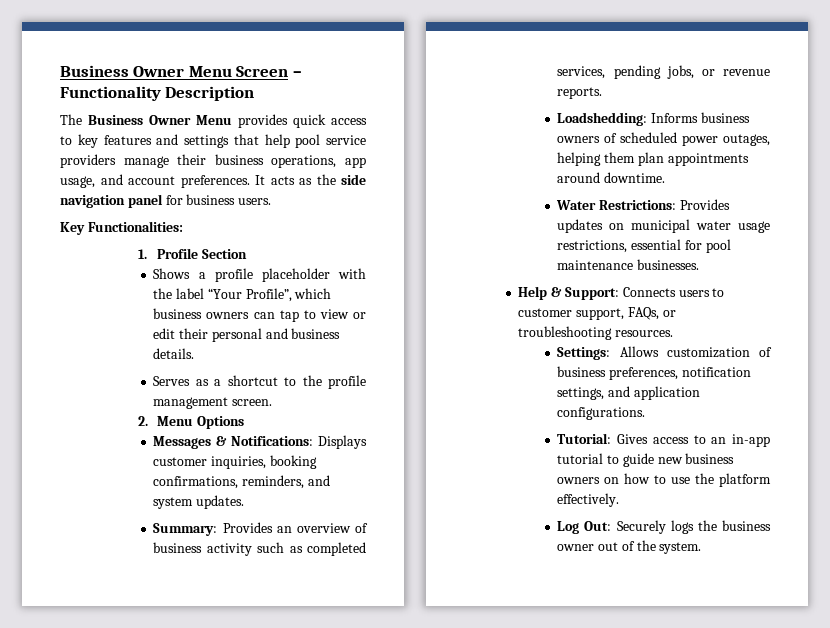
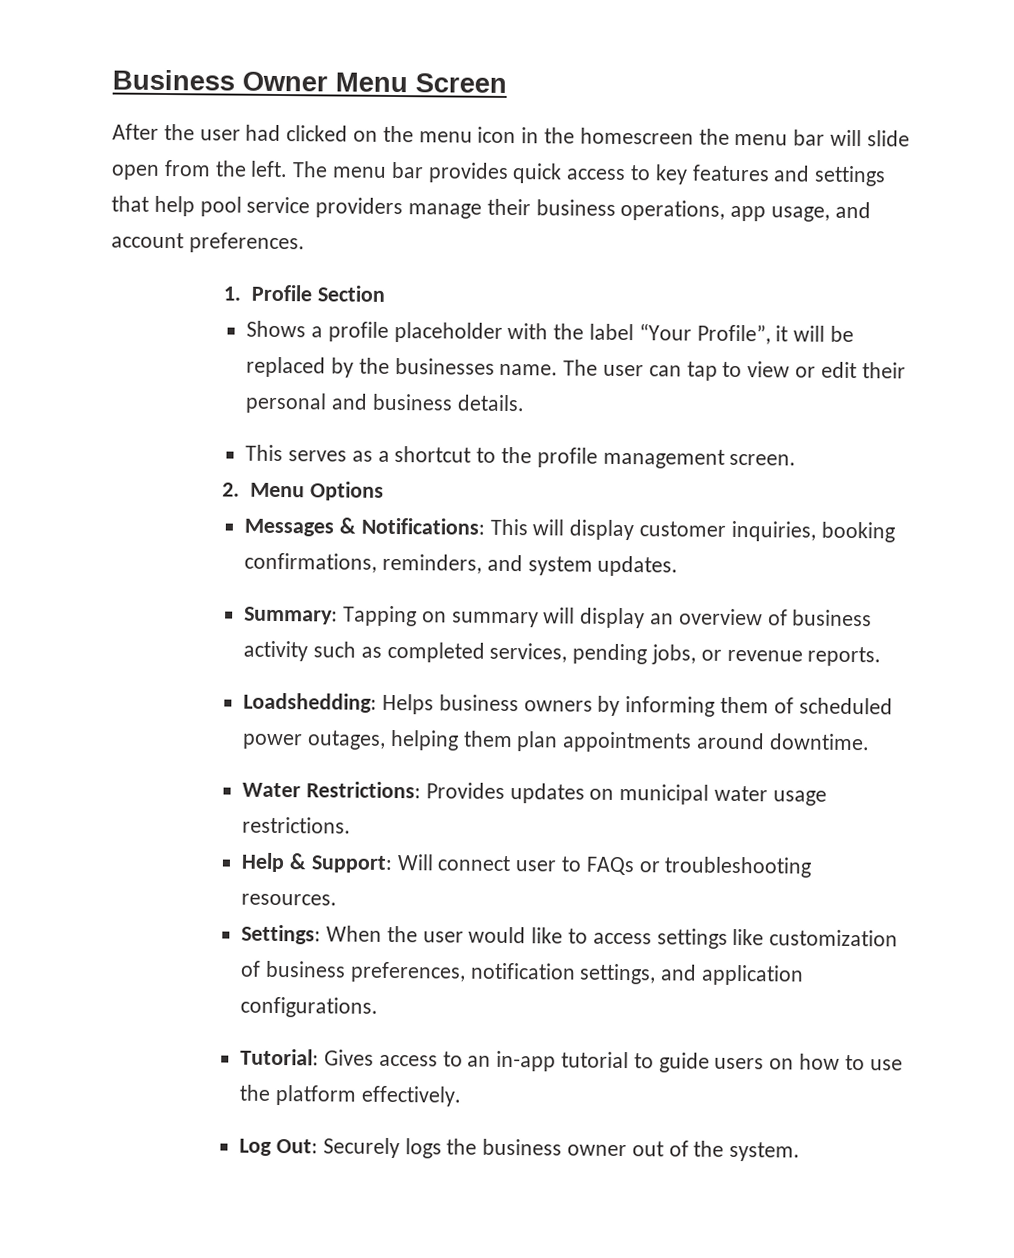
[292,71,302,77] [60,86,255,101] [60,114,232,125] – Functionality Description // The Business Owner Menu -> [112,123,910,147] [111,159,424,180] // After the user had clicked on the menu icon in the homescreen the menu bar will slide open from the left. The menu bar
[255,174,366,185] [60,194,272,208] [60,221,183,235] It acts as the side navigation panel for business users. // Key Functionalities: -> (305, 243) none
[294,288,332,299] [153,308,250,319] which business owners -> [775,325,855,343] [246,356,645,378] it will be replaced by the businesses name. The user
[153,376,191,386] Serves -> [245,444,348,462] This serves
[318,435,367,449] Displays -> [489,518,635,541] This will display
[222,522,273,533] Provides -> [343,605,646,629] Tapping on summary will display
[651,112,750,123] [557,136,601,143] Informs business owners -> [382,693,770,717] Helps business owners by informing them
[557,239,731,253] [557,259,700,270] [518,286,725,300] [518,307,676,320] [518,326,674,340] [557,346,659,360] restrictions, essential for pool maintenance businesses. // Help & Support: Connects users to customer support, FAQs, or troubleshooting resources. // Settings: Allows -> [242,816,352,834] [241,852,813,878] [241,893,338,906] [241,924,765,949] restrictions. // Help & Support: Will connect user to FAQs or troubleshooting resources. // Settings: When the user would like to access settings like
[657,453,735,464] [557,477,601,484] new business owners -> [714,1057,765,1070] users

